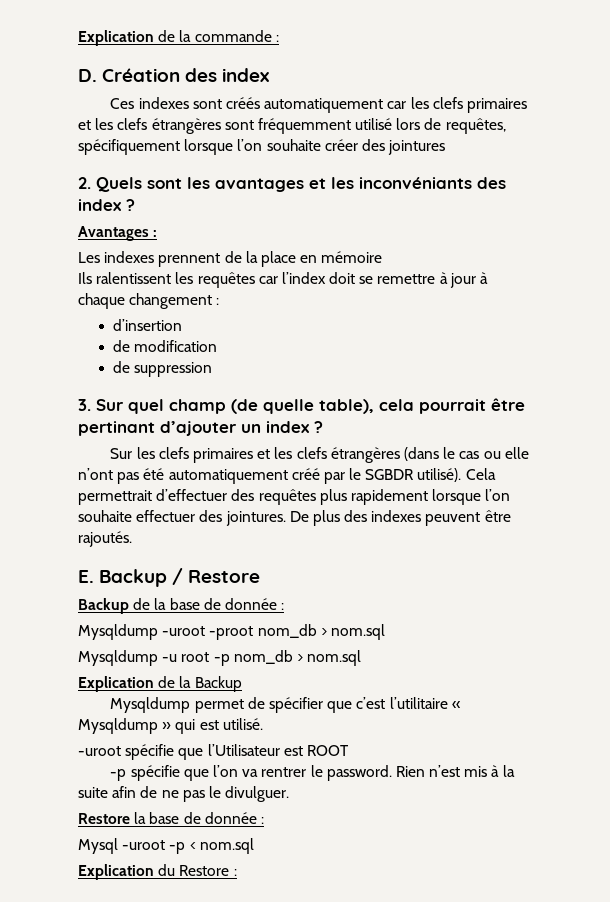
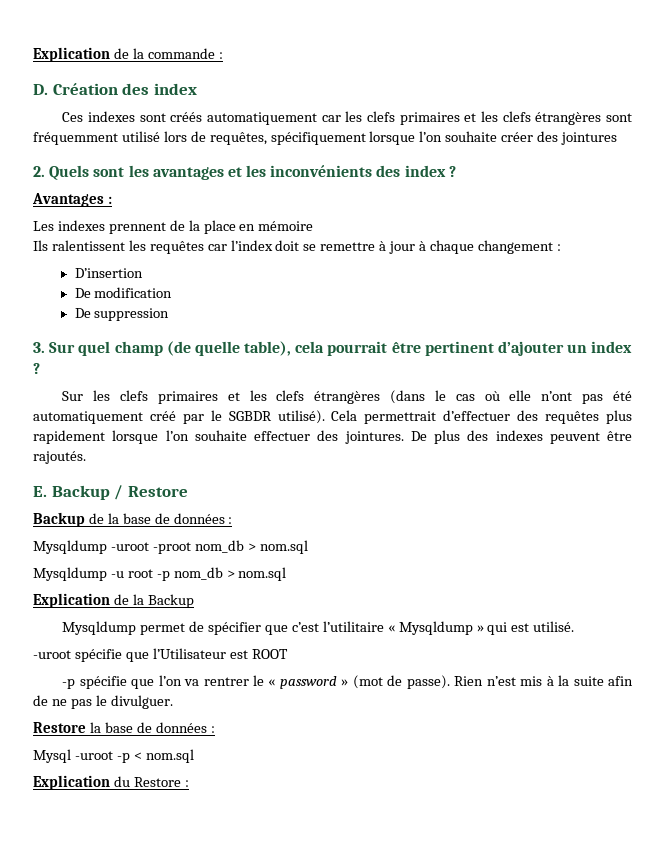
[359,177,472,189] inconvéniants -> [270,165,373,177] inconvénients
[113,319,183,331] [113,340,131,352] d’insertion // de -> [74,268,143,278] [74,288,91,298] D’insertion // De
[113,361,131,373] de -> [74,308,91,318] De
[78,421,155,436] pertinant -> [424,341,494,356] pertinent
[483,451,501,459] ou -> [484,391,500,401] où
[224,598,277,610] donnée -> [173,513,225,524] données
[326,765,392,781] password. -> [268,675,450,689] « password » (mot de passe).
[204,812,257,824] donnée -> [155,722,207,733] données

